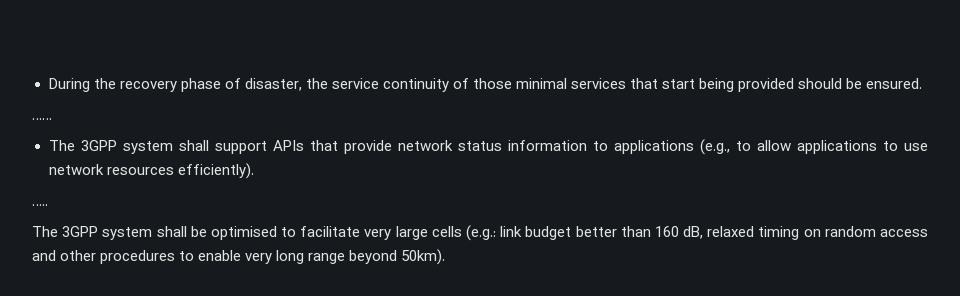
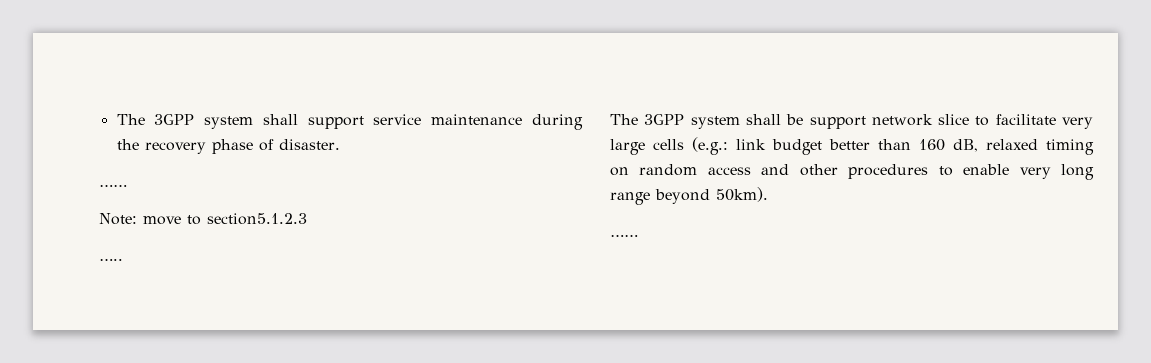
[48,78,923,92] [32,118,52,120] During the recovery phase of disaster, the service continuity of those minimal services that start being provided should be ensured. // …… // -> (116, 119) none
[272,139,929,155] [48,163,254,179] APIs that provide network status information to applications (e.g., to allow applications to use network resources efficiently). -> [373,114,583,130] [116,139,340,154] [99,184,127,187] [99,213,307,225] service maintenance during the recovery phase of disaster. // …… // Note: move to section5.1.2.3
[210,226,277,240] optimised -> [809,114,970,129] support network slice
(446, 257) none -> [610,234,638,237] // ……

